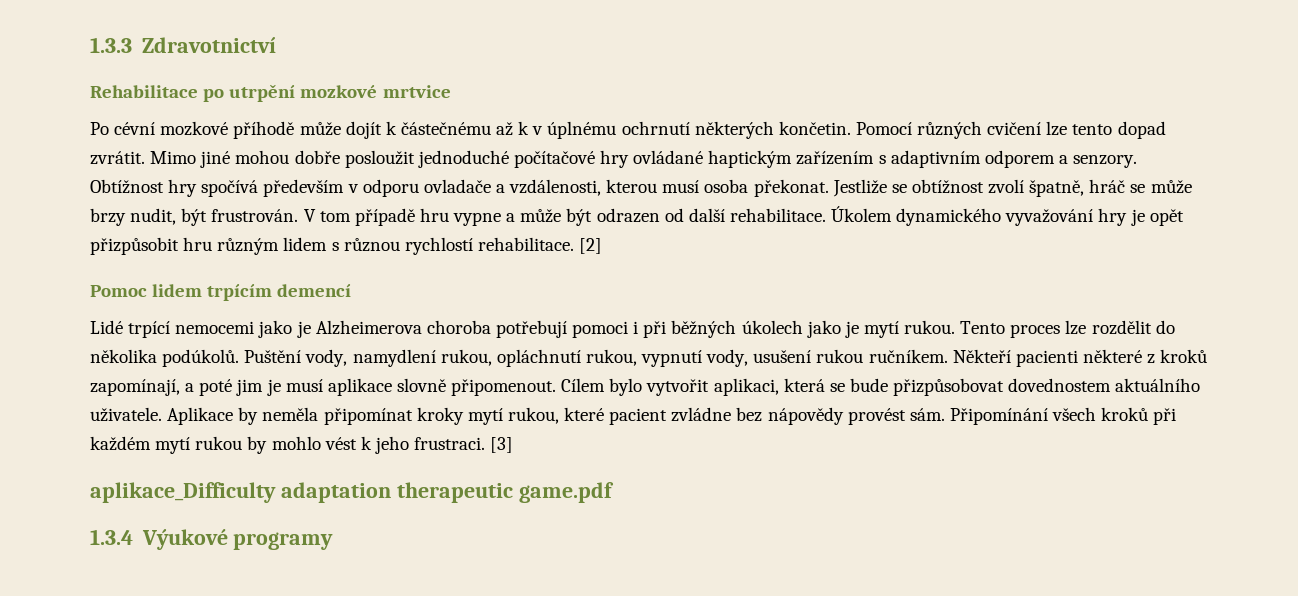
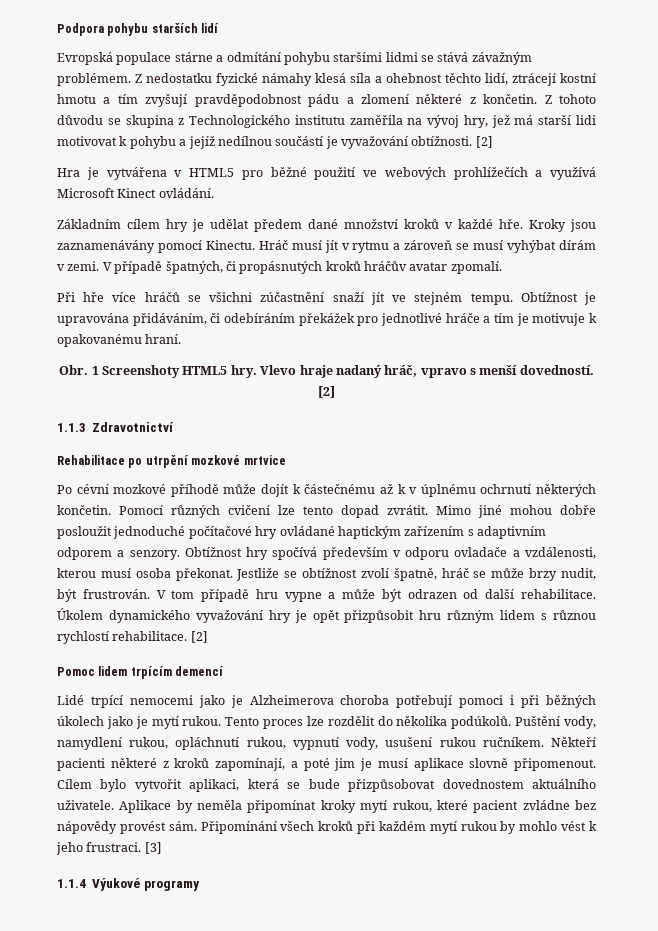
[90,37,132,53] 1.3.3 -> [57,23,220,36] [57,52,532,65] [57,73,596,86] [57,94,597,107] [57,115,596,128] [57,136,493,149] [57,167,596,180] [57,188,214,198] [57,219,596,232] [57,240,596,253] [57,261,502,274] [57,292,596,305] [57,313,598,326] [57,334,182,347] [59,365,594,378] [318,386,335,398] [57,423,86,432] Podpora pohybu starších lidí // Evropská populace stárne a odmítání pohybu staršími lidmi se stává závažným problémem. Z nedostatku fyzické námahy klesá síla a ohebnost těchto lidí, ztrácejí kostní hmotu a tím zvyšují pravděpodobnost pádu a zlomení některé z končetin. Z tohoto důvodu se skupina z Technologického institutu zaměřila na vývoj hry, jež má starší lidi motivovat k pohybu a jejíž nedílnou součástí je vyvažování obtížnosti. [2] // Hra je vytvářena v HTML5 pro běžné použití ve webových prohlížečích a využívá Microsoft Kinect ovládání. // Základním cílem hry je udělat předem dané množství kroků v každé hře. Kroky jsou zaznamenávány pomocí Kinectu. Hráč musí jít v rytmu a zároveň se musí vyhýbat dírám v zemi. V případě špatných, či propásnutých kroků hráčův avatar zpomalí. // Při hře více hráčů se všichni zúčastnění snaží jít ve stejném tempu. Obtížnost je upravována přidáváním, či odebíráním překážek pro jednotlivé hráče a tím je motivuje k opakovanému hraní. // Obr. 1 Screenshoty HTML5 hry. Vlevo hraje nadaný hráč, vpravo s menší dovedností. [2] // 1.1.3
[90,482,614,503] [90,529,133,545] aplikace_Difficulty adaptation therapeutic game.pdf // 1.3.4 -> [57,879,86,888] 1.1.4

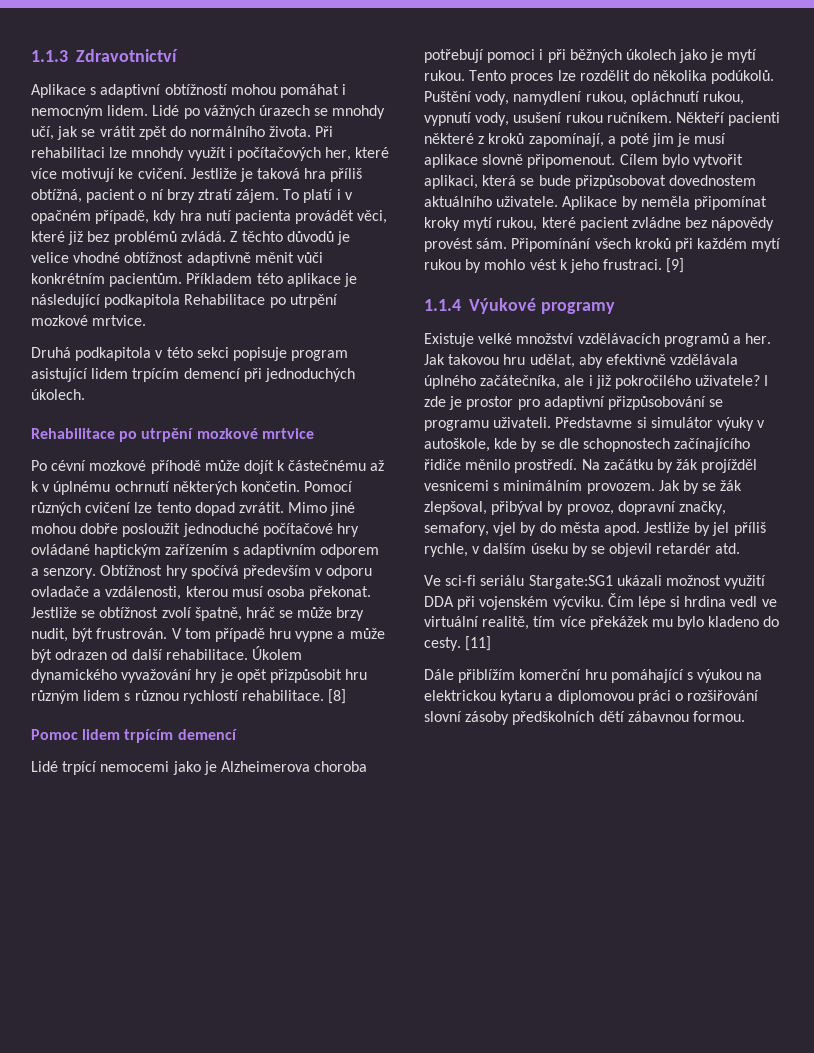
[57,23,220,36] [57,52,532,65] [57,73,596,86] [57,94,597,107] [57,115,596,128] [57,136,493,149] [57,167,596,180] [57,188,214,198] [57,219,596,232] [57,240,596,253] [57,261,502,274] [57,292,596,305] [57,313,598,326] [57,334,182,347] [59,365,594,378] [318,386,335,398] [57,422,175,432] Podpora pohybu starších lidí // Evropská populace stárne a odmítání pohybu staršími lidmi se stává závažným problémem. Z nedostatku fyzické námahy klesá síla a ohebnost těchto lidí, ztrácejí kostní hmotu a tím zvyšují pravděpodobnost pádu a zlomení některé z končetin. Z tohoto důvodu se skupina z Technologického institutu zaměřila na vývoj hry, jež má starší lidi motivovat k pohybu a jejíž nedílnou součástí je vyvažování obtížnosti. [2] // Hra je vytvářena v HTML5 pro běžné použití ve webových prohlížečích a využívá Microsoft Kinect ovládání. // Základním cílem hry je udělat předem dané množství kroků v každé hře. Kroky jsou zaznamenávány pomocí Kinectu. Hráč musí jít v rytmu a zároveň se musí vyhýbat dírám v zemi. V případě špatných, či propásnutých kroků hráčův avatar zpomalí. // Při hře více hráčů se všichni zúčastnění snaží jít ve stejném tempu. Obtížnost je upravována přidáváním, či odebíráním překážek pro jednotlivé hráče a tím je motivuje k opakovanému hraní. // Obr. 1 Screenshoty HTML5 hry. Vlevo hraje nadaný hráč, vpravo s menší dovedností. [2] // 1.1.3 Zdravotnictví -> [31,49,178,62] [31,84,347,98] [31,105,386,119] [31,126,334,140] [31,147,390,161] [31,168,363,182] [31,189,353,203] [31,210,388,224] [31,231,351,245] [31,252,323,266] [31,273,357,287] [31,294,338,308] [31,315,147,326] [31,347,349,361] [31,368,355,382] [31,389,85,400] 1.1.3 Zdravotnictví // Aplikace s adaptivní obtížností mohou pomáhat i nemocným lidem. Lidé po vážných úrazech se mnohdy učí, jak se vrátit zpět do normálního života. Při rehabilitaci lze mnohdy využít i počítačových her, které více motivují ke cvičení. Jestliže je taková hra příliš obtížná, pacient o ní brzy ztratí zájem. To platí i v opačném případě, kdy hra nutí pacienta provádět věci, které již bez problémů zvládá. Z těchto důvodů je velice vhodné obtížnost adaptivně měnit vůči konkrétním pacientům. Příkladem této aplikace je následující podkapitola Rehabilitace po utrpění mozkové mrtvice. // Druhá podkapitola v této sekci popisuje program asistující lidem trpícím demencí při jednoduchých úkolech.
[190,631,208,643] [2] -> [328,689,347,704] [8]
[144,842,162,854] [3] -> [666,258,685,273] [9]
(200, 885) none -> [424,333,772,347] [424,354,739,368] [424,375,769,389] [424,396,724,410] [424,417,766,431] [424,438,751,452] [424,459,758,473] [424,480,743,494] [424,501,726,515] [424,522,766,536] [424,543,741,557] [424,575,767,589] [424,593,777,610] [424,616,780,630] [424,636,492,651] [424,669,763,683] [424,690,760,704] [424,711,745,725] // Existuje velké množství vzdělávacích programů a her. Jak takovou hru udělat, aby efektivně vzdělávala úplného začátečníka, ale i již pokročilého uživatele? I zde je prostor pro adaptivní přizpůsobování se programu uživateli. Představme si simulátor výuky v autoškole, kde by se dle schopnostech začínajícího řidiče měnilo prostředí. Na začátku by žák projížděl vesnicemi s minimálním provozem. Jak by se žák zlepšoval, přibýval by provoz, dopravní značky, semafory, vjel by do města apod. Jestliže by jel příliš rychle, v dalším úseku by se objevil retardér atd. // Ve sci-fi seriálu Stargate:SG1 ukázali možnost využití DDA při vojenském výcviku. Čím lépe si hrdina vedl ve virtuální realitě, tím více překážek mu bylo kladeno do cesty. [11] // Dále přiblížím komerční hru pomáhající s výukou na elektrickou kytaru a diplomovou práci o rozšiřování slovní zásoby předškolních dětí zábavnou formou.

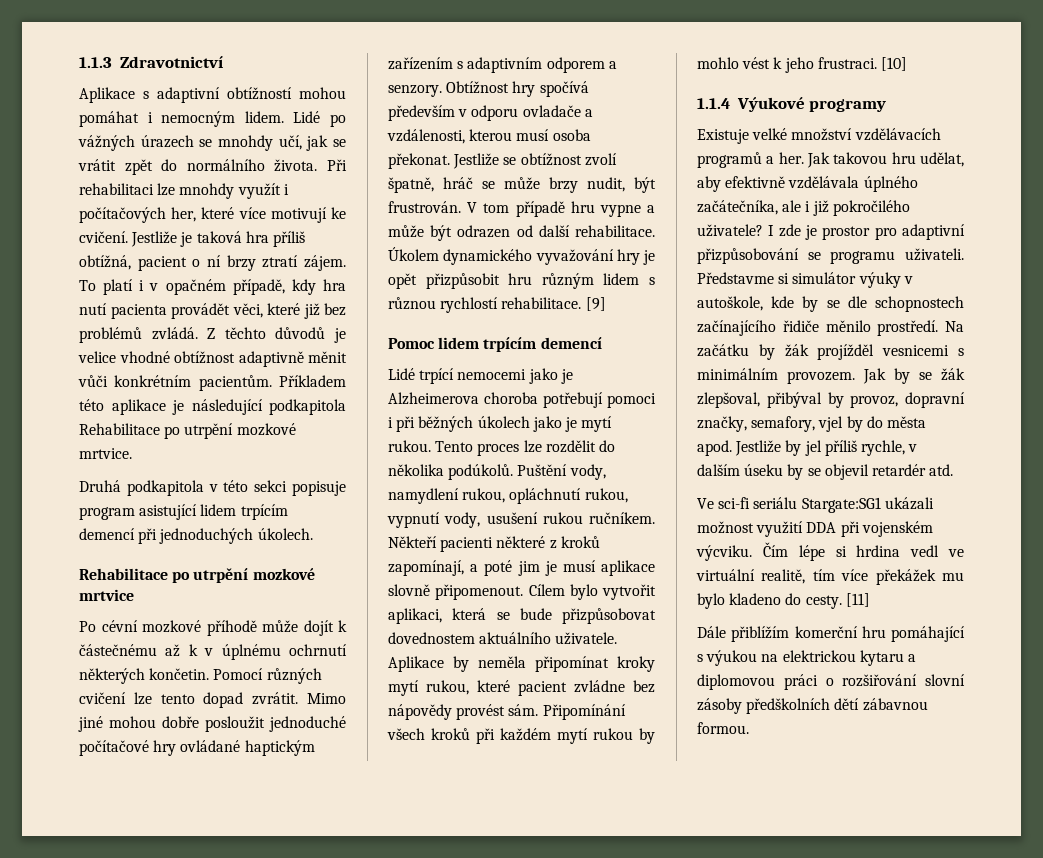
[328,689,347,704] [8] -> [585,297,606,311] [9]
[666,258,685,273] [9] -> [880,57,907,71] [10]

